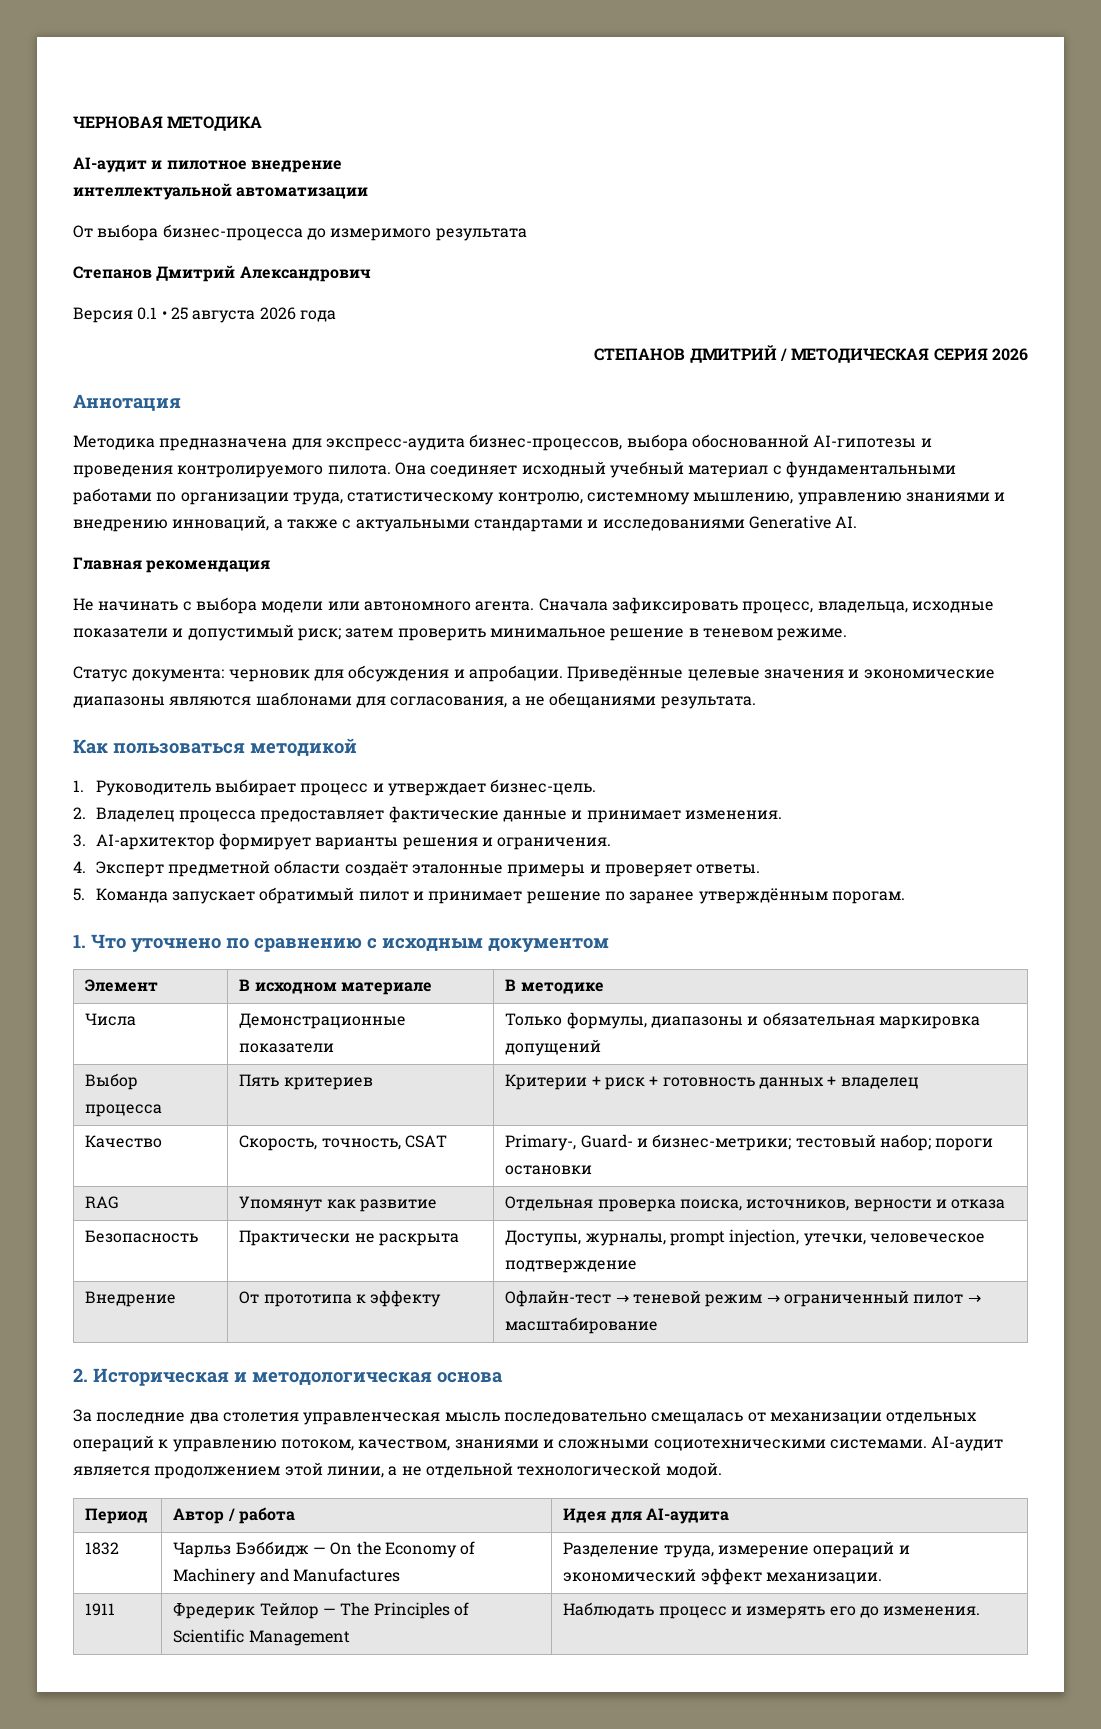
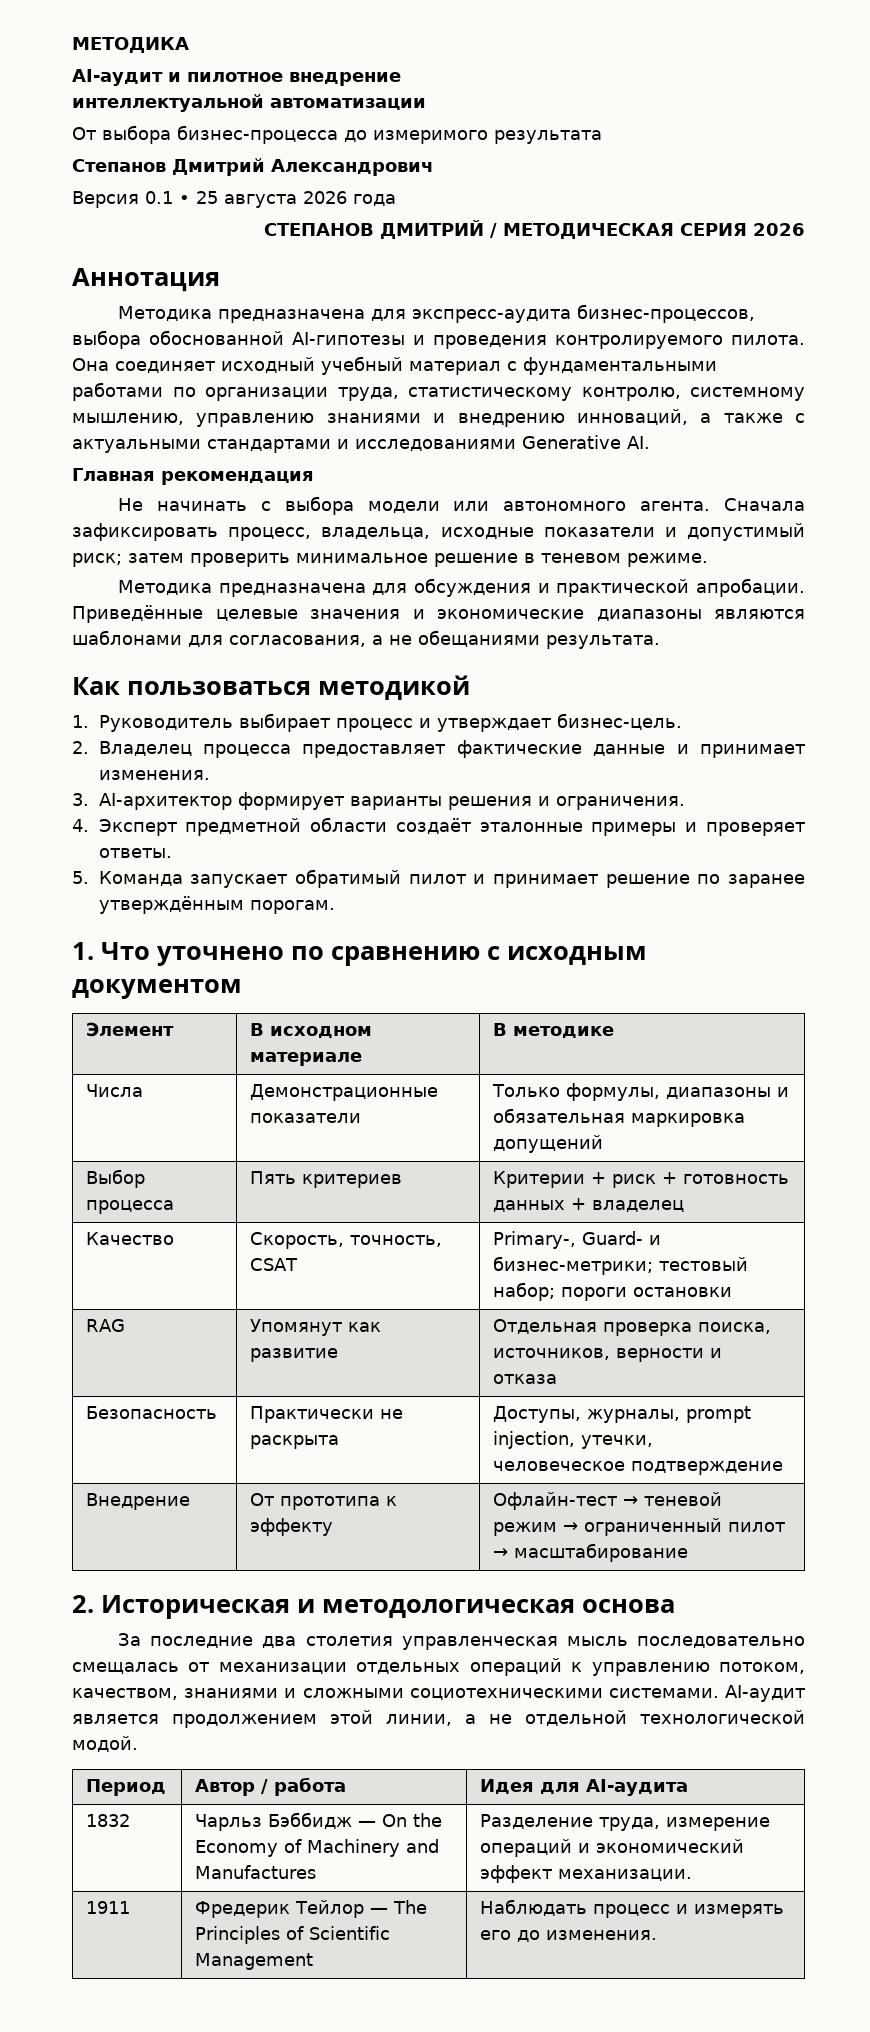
[73,116,163,129] ЧЕРНОВАЯ -> (72, 45) none
[73,666,310,682] Статус документа: черновик -> [118,580,366,597] Методика предназначена
(465, 673) none -> [556,579,690,597] практической

